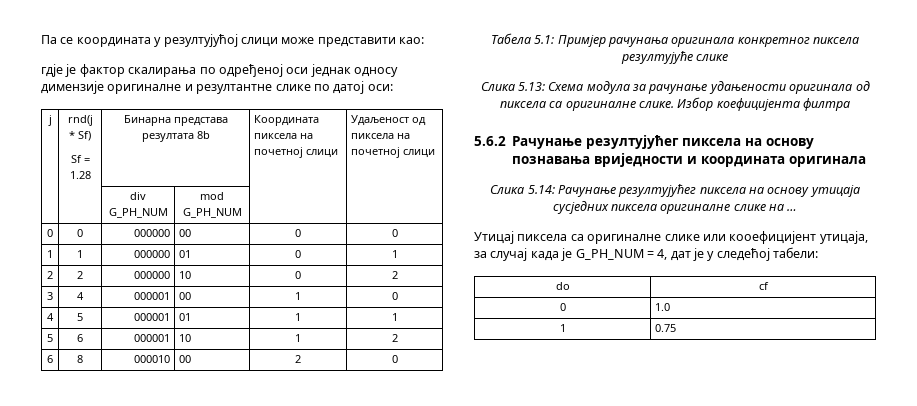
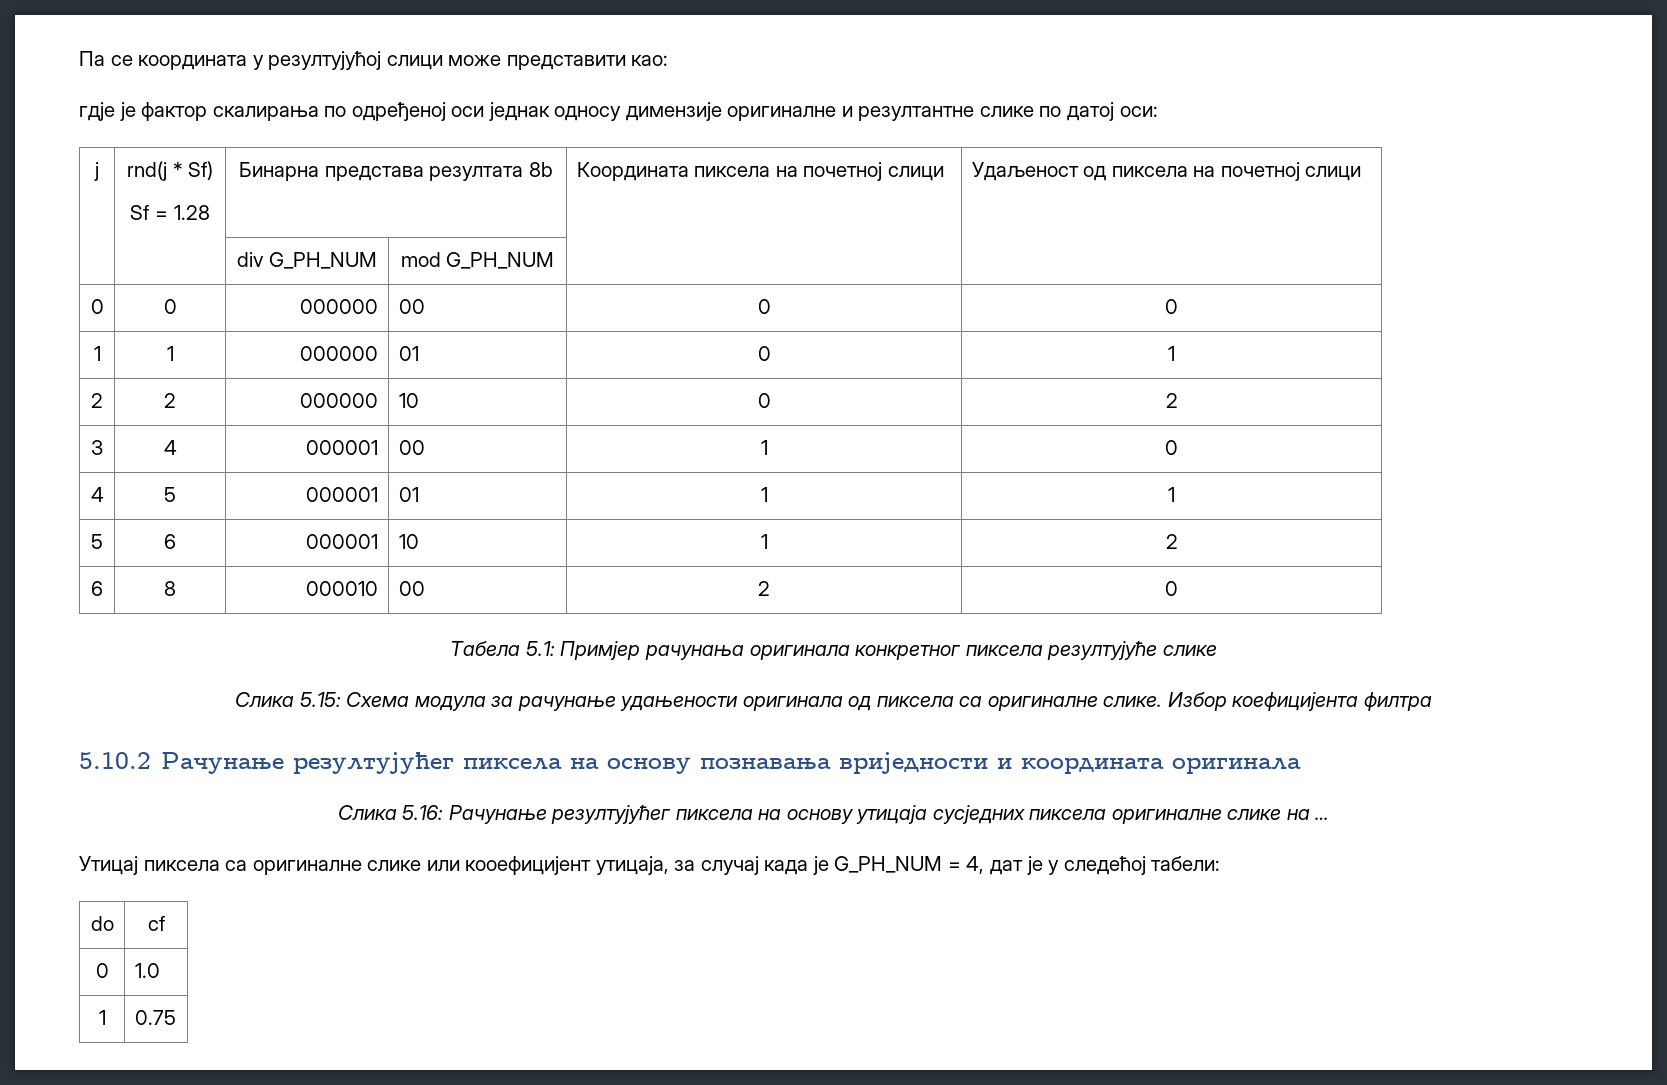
[517,82,545,91] 5.13: -> [299,692,341,707] 5.15:
[474,136,506,146] 5.6.2 -> [79,752,151,769] 5.10.2
[527,185,555,194] 5.14: -> [402,805,444,820] 5.16:

